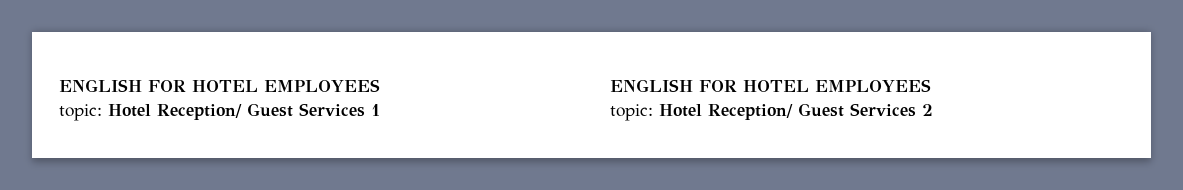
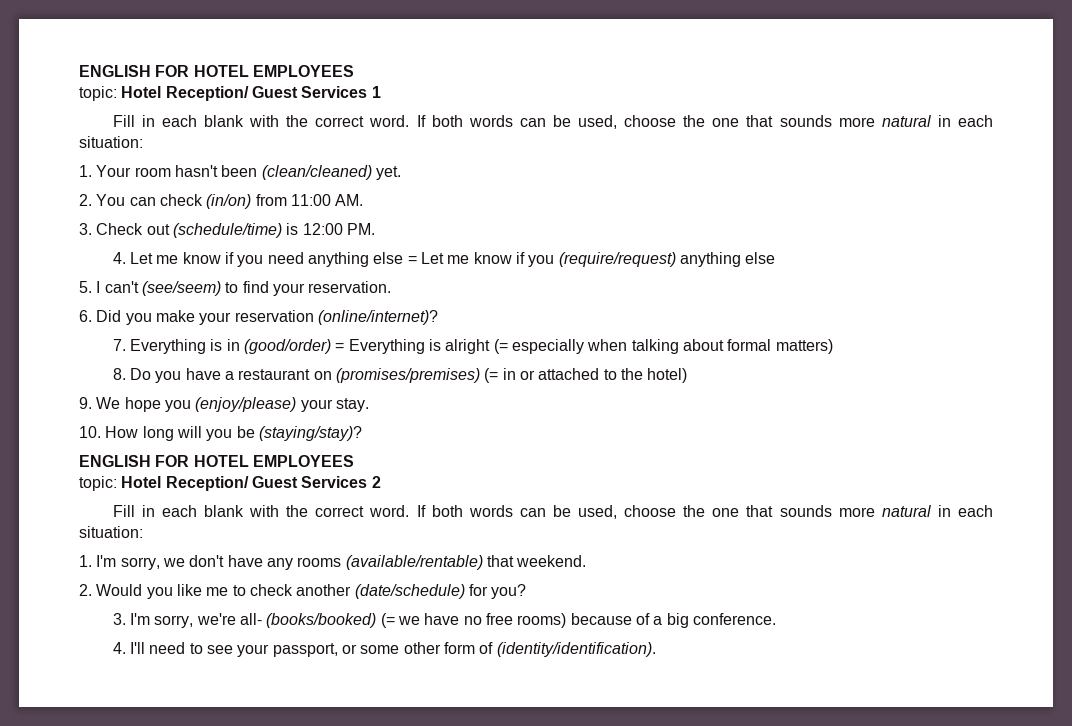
(380, 110) none -> [112,115,993,129] [79,136,143,148] [79,165,401,180] [79,194,364,209] [79,223,375,238] [112,252,776,267] [79,281,392,296] [79,310,438,325] [112,339,833,354] [112,368,688,383] [79,397,369,412] [79,426,362,441] // Fill in each blank with the correct word. If both words can be used, choose the one that sounds more natural in each situation: // 1. Your room hasn't been (clean/cleaned) yet. // 2. You can check (in/on) from 11:00 AM. // 3. Check out (schedule/time) is 12:00 PM. // 4. Let me know if you need anything else = Let me know if you (require/request) anything else // 5. I can't (see/seem) to find your reservation. // 6. Did you make your reservation (online/internet)? // 7. Everything is in (good/order) = Everything is alright (= especially when talking about formal matters) // 8. Do you have a restaurant on (promises/premises) (= in or attached to the hotel) // 9. We hope you (enjoy/please) your stay. // 10. How long will you be (staying/stay)?
(933, 110) none -> [112,505,993,519] [79,526,143,538] [79,555,587,570] [79,584,527,599] [112,613,776,628] [112,642,656,657] // Fill in each blank with the correct word. If both words can be used, choose the one that sounds more natural in each situation: // 1. I'm sorry, we don't have any rooms (available/rentable) that weekend. // 2. Would you like me to check another (date/schedule) for you? // 3. I'm sorry, we're all- (books/booked) (= we have no free rooms) because of a big conference. // 4. I'll need to see your passport, or some other form of (identity/identification).

